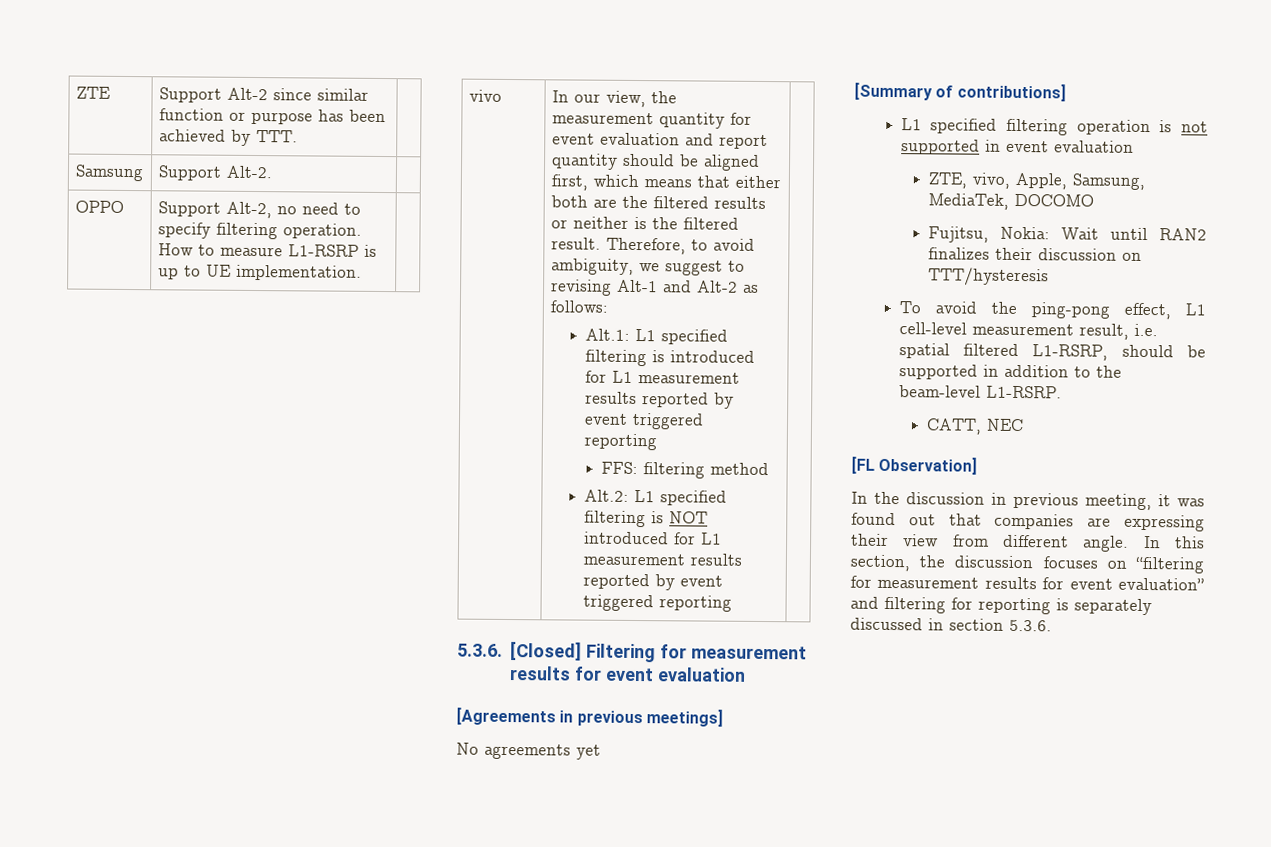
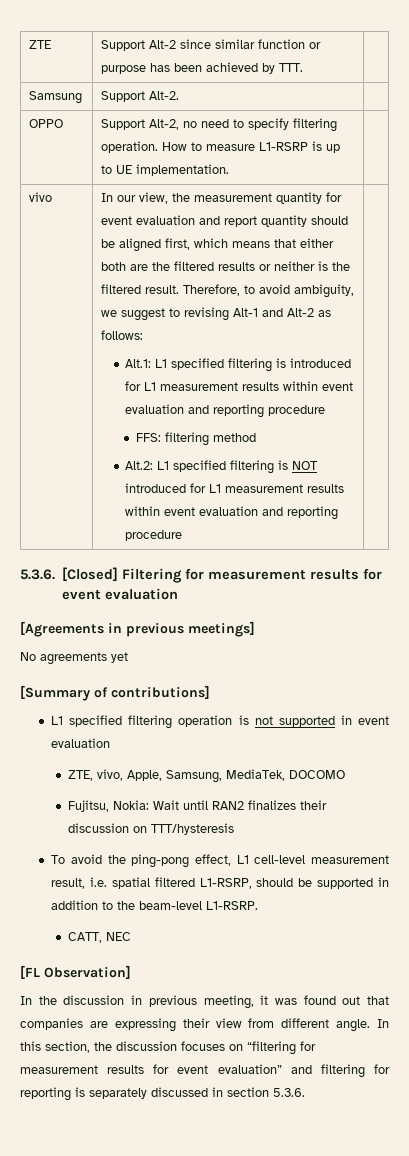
[641,392,734,409] [583,412,704,430] [583,433,657,451] reported by event triggered reporting -> [283,381,354,391] [125,404,326,418] within event evaluation and reporting procedure
[582,573,723,591] [582,594,732,612] reported by event triggered reporting -> [125,506,339,520] [125,530,183,541] within event evaluation and reporting procedure

